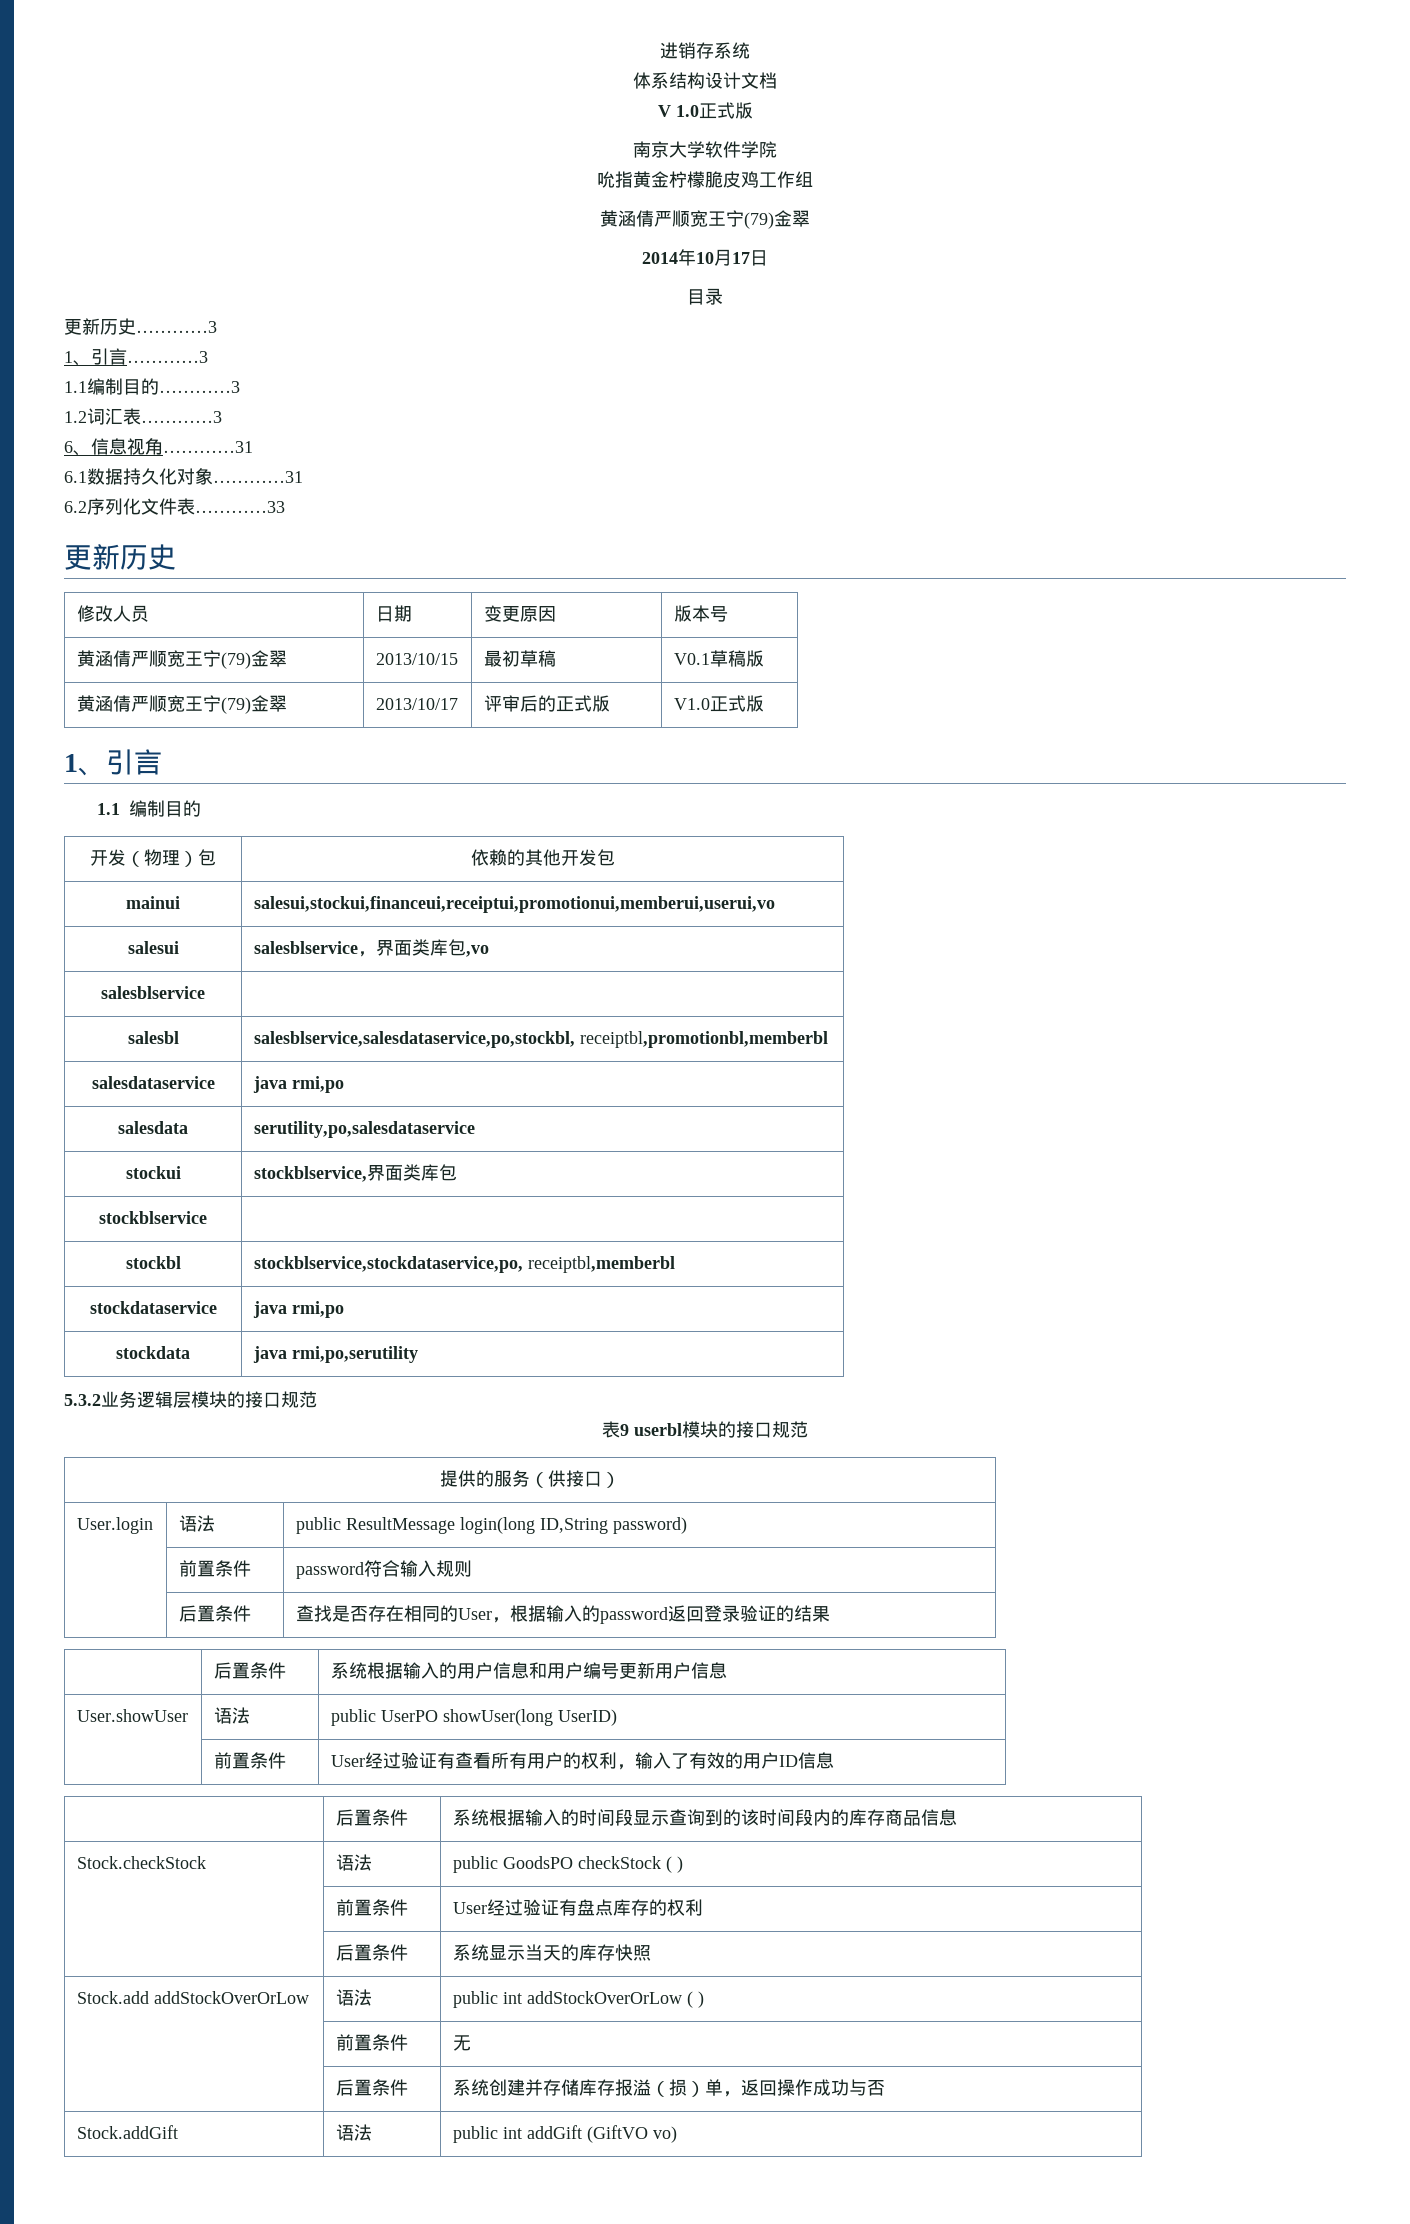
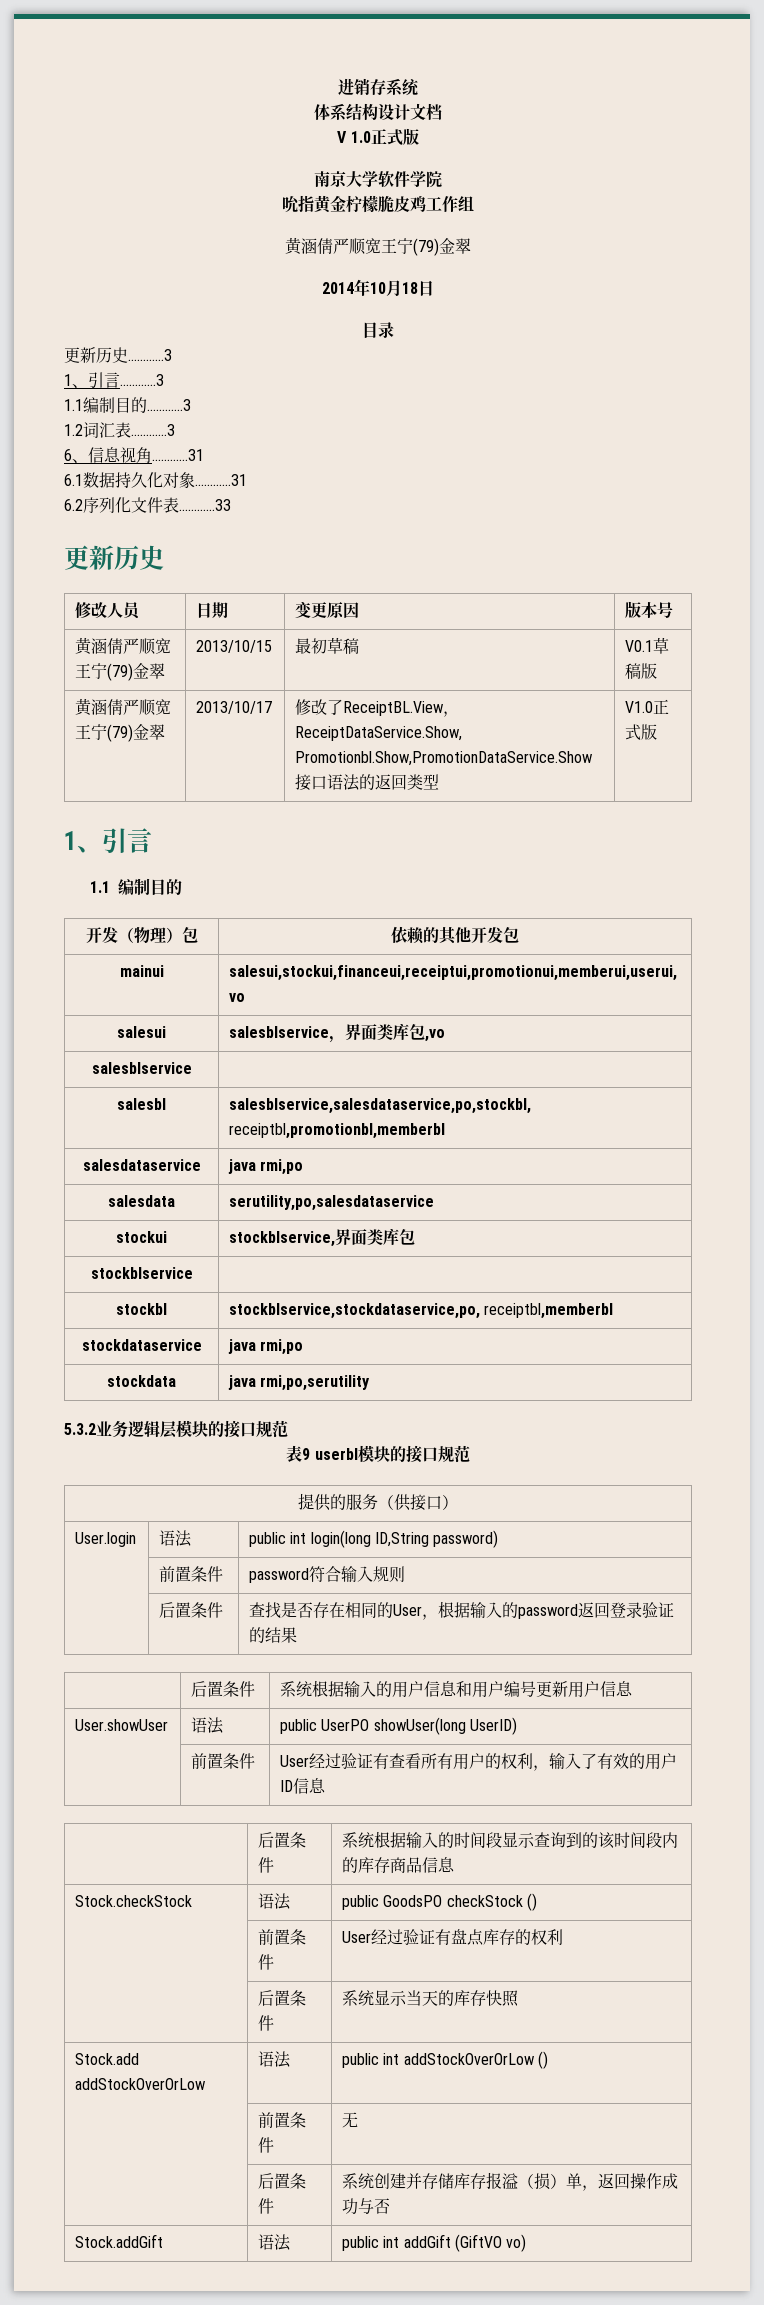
[732,252,750,264] 17 -> [402,282,418,294] 18
[483,695,610,712] 评审后的正式版 -> [295,699,460,717] [295,726,463,741] [295,751,593,766] [295,774,440,791] 修改了ReceiptBL.View，ReceiptDataService.Show, Promotionbl.Show,PromotionDataService.Show接口语法的返回类型
[345,1517,455,1534] ResultMessage -> [290,1532,307,1544] int
[665,1856,683,1873] ( ) -> [527,1893,538,1911] ()
[686,1991,704,2008] ( ) -> [538,2051,549,2069] ()

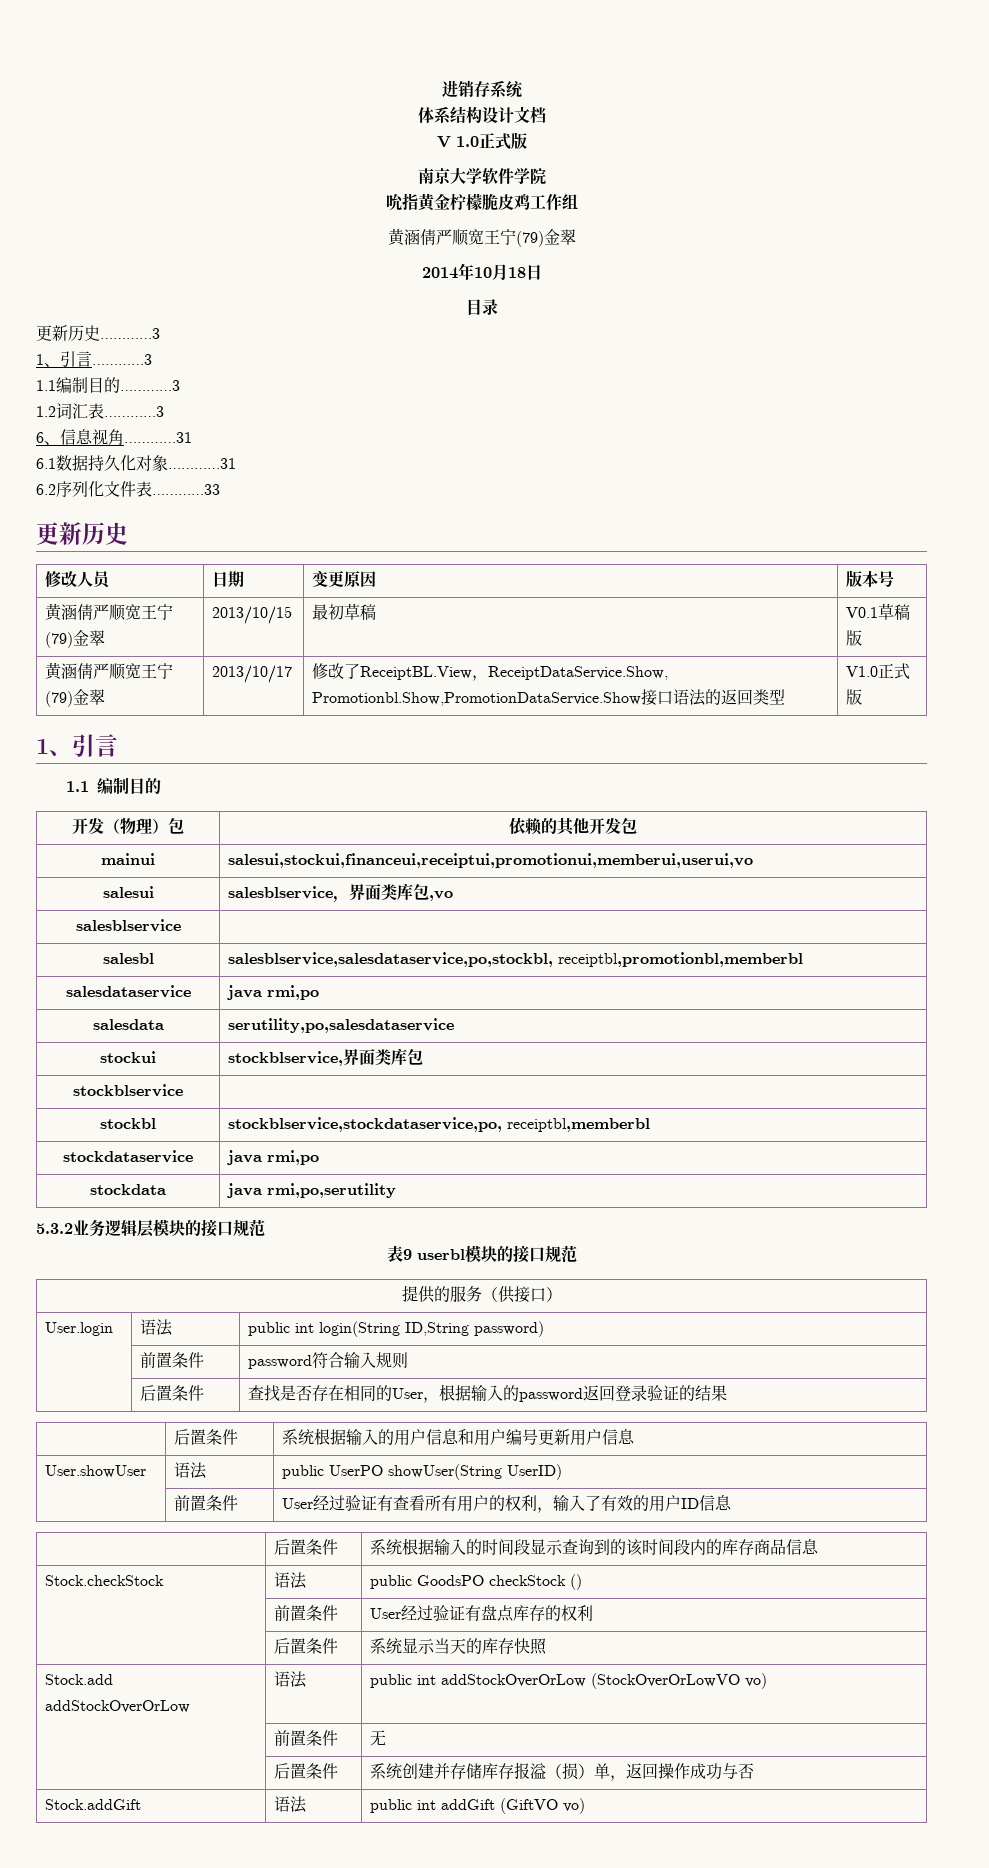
[310,1530,371,1548] login(long -> [319,1321,401,1337] login(String
[373,1717,466,1735] showUser(long -> [388,1464,503,1480] showUser(String
[538,2051,549,2069] () -> [591,1673,768,1689] (StockOverOrLowVO vo)

